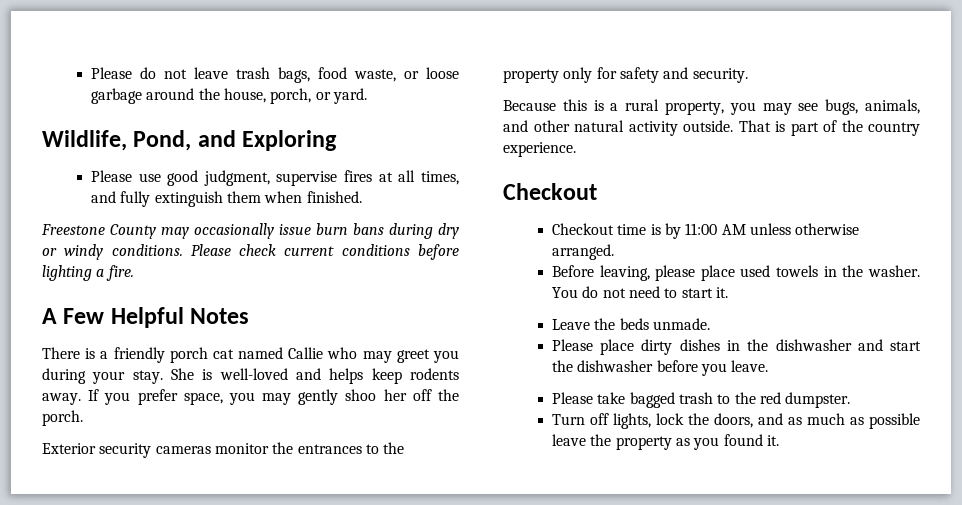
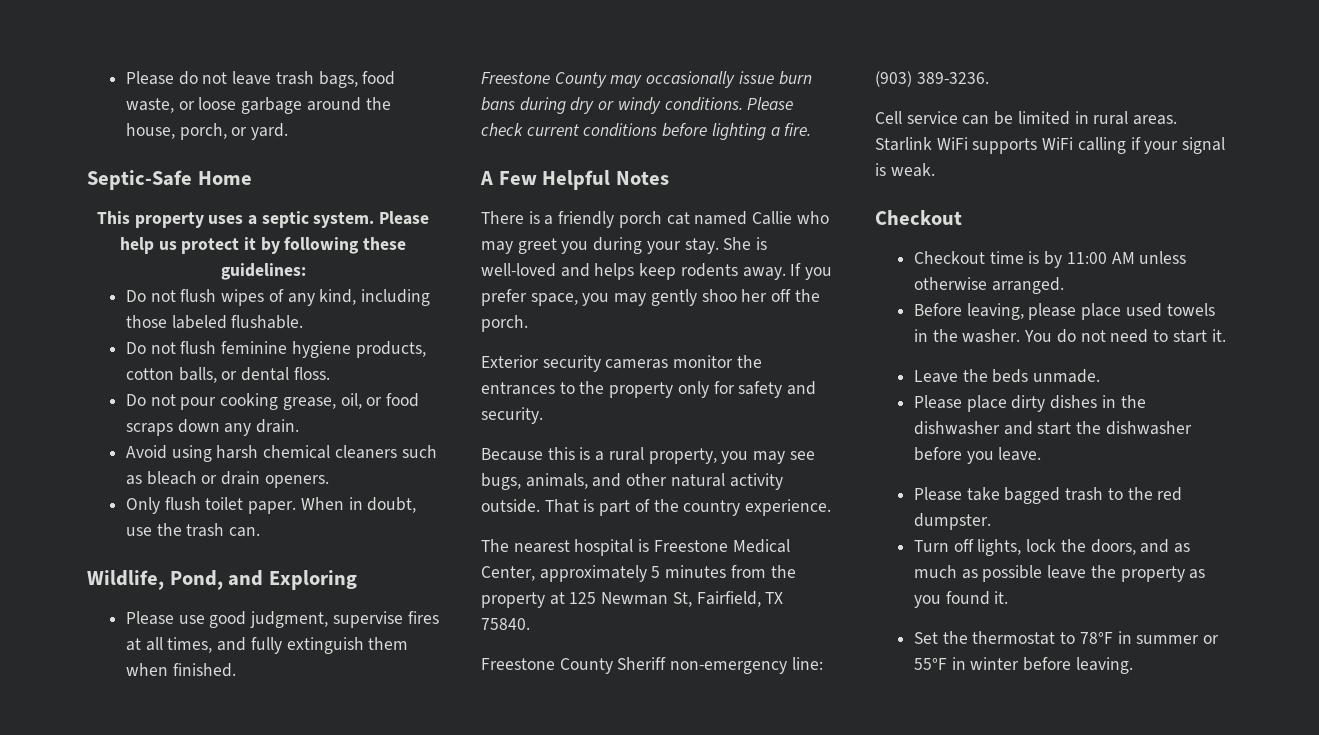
(367, 96) none -> [87,170,252,190] [96,211,430,228] [119,237,407,254] [220,263,306,280] [126,289,431,306] [126,315,304,329] [126,341,426,358] [126,367,330,383] [126,393,420,410] [126,419,300,436] [126,445,437,462] [126,471,329,488] [126,497,417,514] [126,523,261,537] // Septic-Safe Home // This property uses a septic system. Please help us protect it by following these guidelines: // Do not flush wipes of any kind, including those labeled flushable. // Do not flush feminine hygiene products, cotton balls, or dental floss. // Do not pour cooking grease, oil, or food scraps down any drain. // Avoid using harsh chemical cleaners such as bleach or drain openers. // Only flush toilet paper. When in doubt, use the trash can.
(576, 149) none -> [481,539,790,556] [481,565,796,582] [481,591,784,608] [481,618,530,630] [481,657,823,674] [875,71,989,87] [875,111,1178,125] [875,137,1226,154] [875,163,935,177] // The nearest hospital is Freestone Medical Center, approximately 5 minutes from the property at 125 Newman St, Fairfield, TX 75840. // Freestone County Sheriff non-emergency line: (903) 389-3236. // Cell service can be limited in rural areas. Starlink WiFi supports WiFi calling if your signal is weak.
(779, 440) none -> [914,631,1220,645] [914,657,1133,674] // Set the thermostat to 78°F in summer or 55°F in winter before leaving.

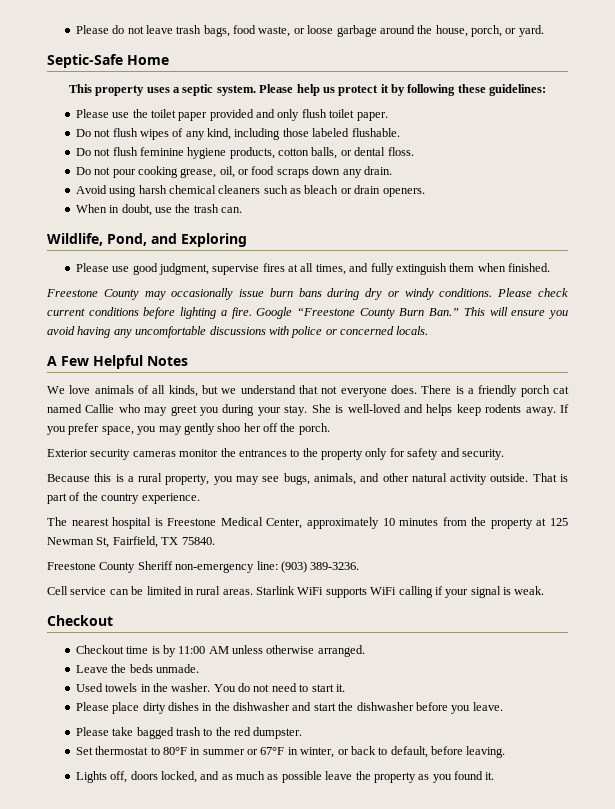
(306, 271) none -> [75,109,388,121] // Please use the toilet paper provided and only flush toilet paper.
[126,497,297,514] Only flush toilet paper. -> (425, 192) none
[480,170,669,190] // A Few Helpful Notes // -> [256,307,569,319] [47,326,429,338] [47,355,188,369] [47,385,417,397] Google “Freestone County Burn Ban.” This will ensure you avoid having any uncomfortable discussions with police or concerned locals. // A Few Helpful Notes // We love animals of all kinds, but we understand that not everyone does.
[651,566,661,578] 5 -> [382,518,395,526] 10
[914,303,1162,320] Before leaving, please place used -> [75,664,199,673] [75,683,103,692] Leave the beds unmade. // Used
[914,369,1101,383] // Leave the beds unmade. -> (345, 688) none
[914,539,1136,556] Turn off lights, lock the doors, -> [75,746,506,758] [75,771,197,783] Set thermostat to 80°F in summer or 67°F in winter, or back to default, before leaving. // Lights off, doors locked,
[914,631,1220,645] [914,657,1133,674] // Set the thermostat to 78°F in summer or 55°F in winter before leaving. -> (495, 776) none

